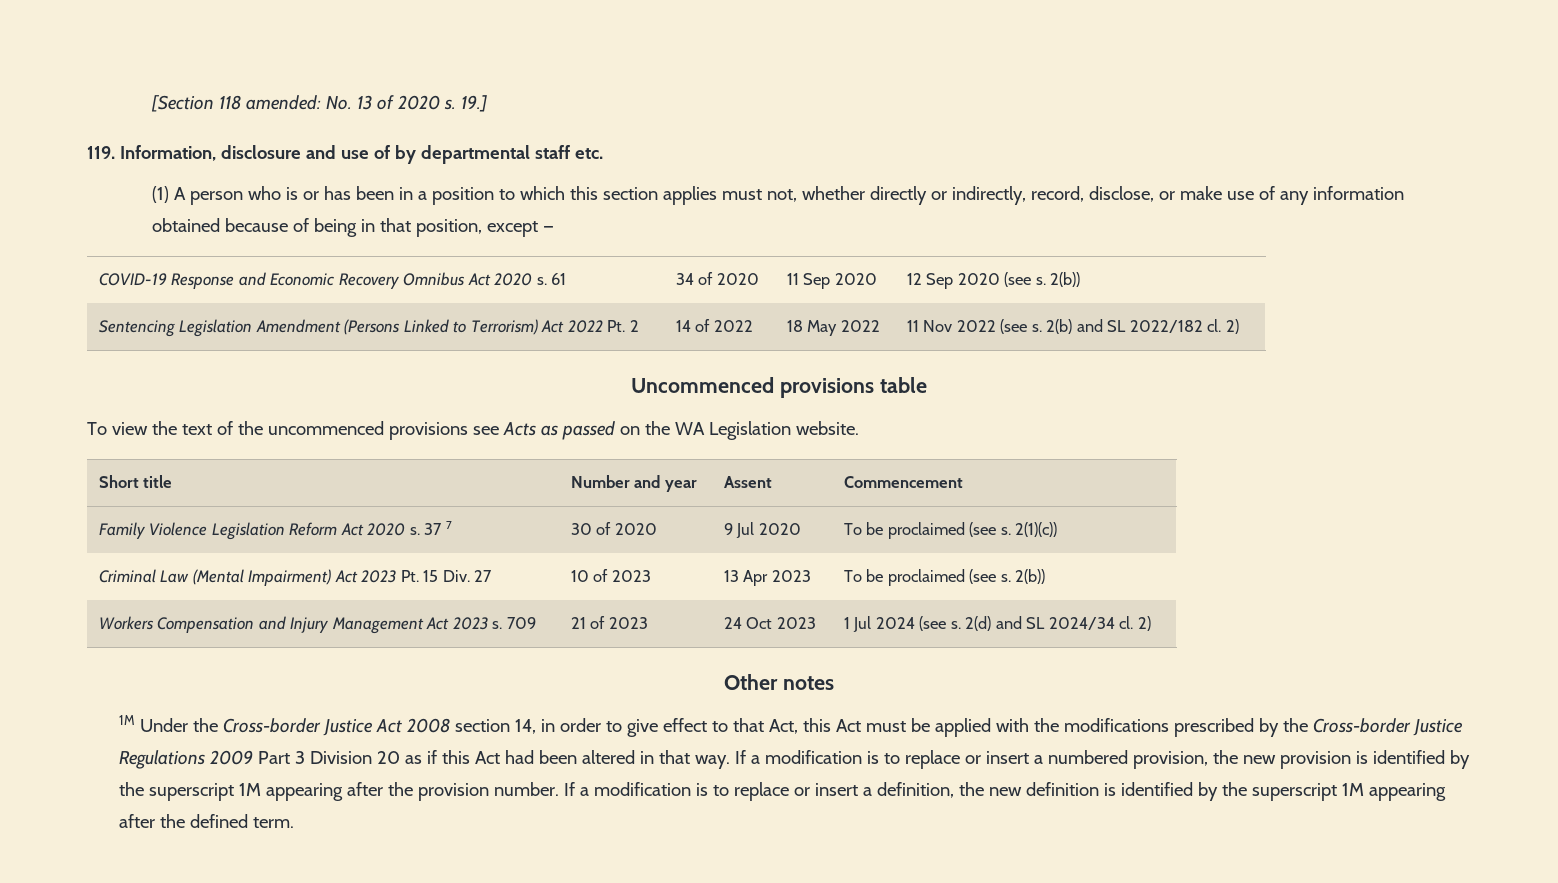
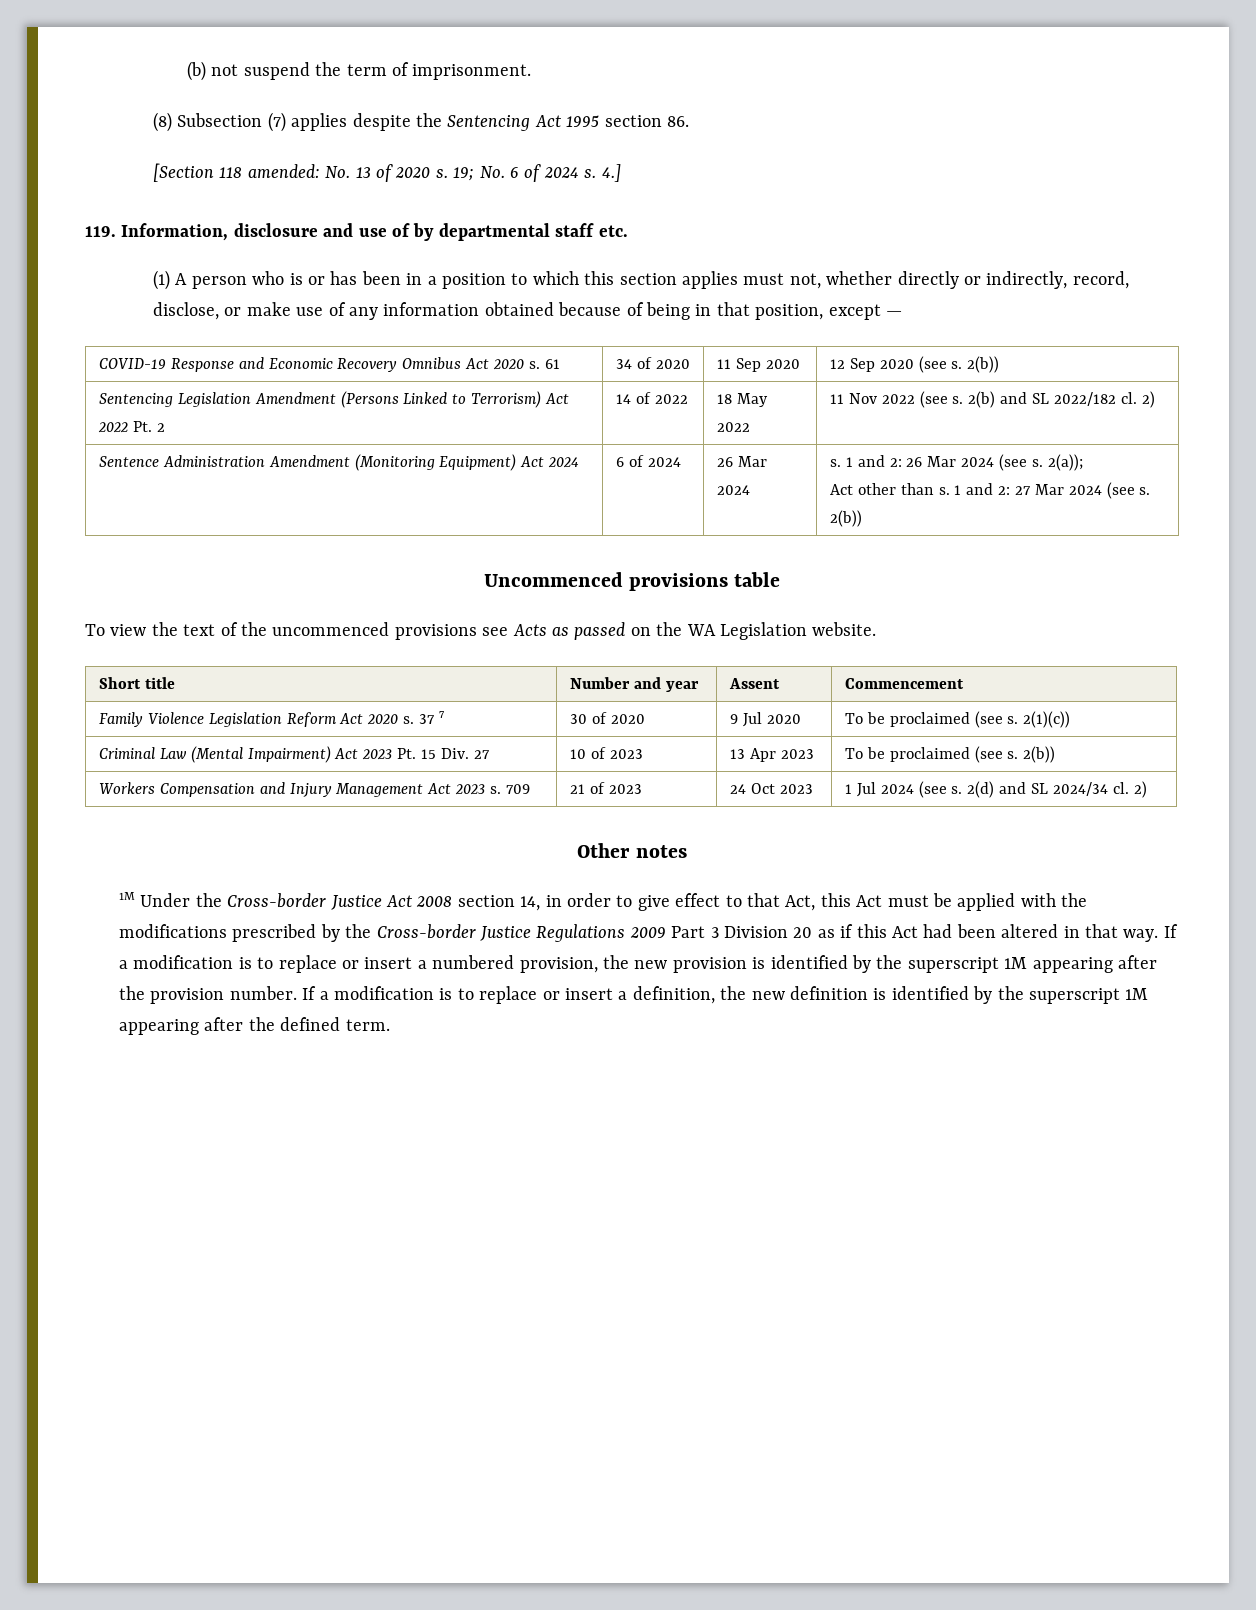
(150, 103) none -> [187,61,532,81] [153,112,690,132] (b) not suspend the term of imprisonment. // (8) Subsection (7) applies despite the Sentencing Act 1995 section 86. //
[460,95,487,112] 19.] -> [453,164,621,182] 19; No. 6 of 2024 s. 4.]
(1239, 326) none -> [99,454,580,471] [616,455,681,467] [717,456,767,467] [717,485,751,495] [830,454,1083,471] [830,482,1151,499] [830,510,863,527] // Sentence Administration Amendment (Monitoring Equipment) Act 2024 | 6 of 2024 | 26 Mar 2024 | s. 1 and 2: 26 Mar 2024 (see s. 2(a)); // Act other than s. 1 and 2: 27 Mar 2024 (see s. 2(b))

